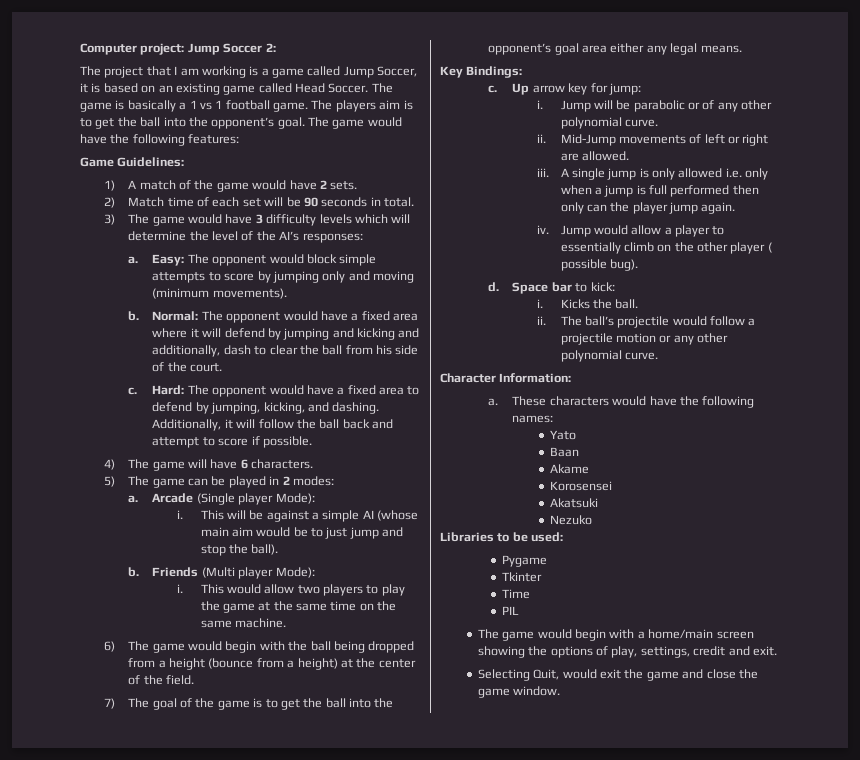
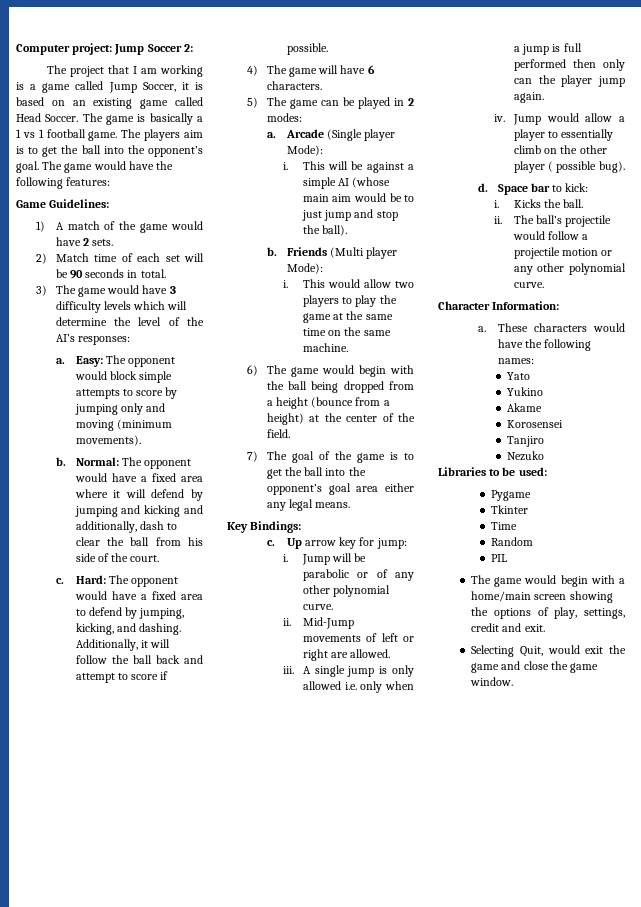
[550,447,580,457] Baan -> [507,387,544,396] Yukino
[550,498,599,508] Akatsuki -> [507,436,545,447] Tanjiro
(530, 594) none -> [490,537,533,546] // Random

